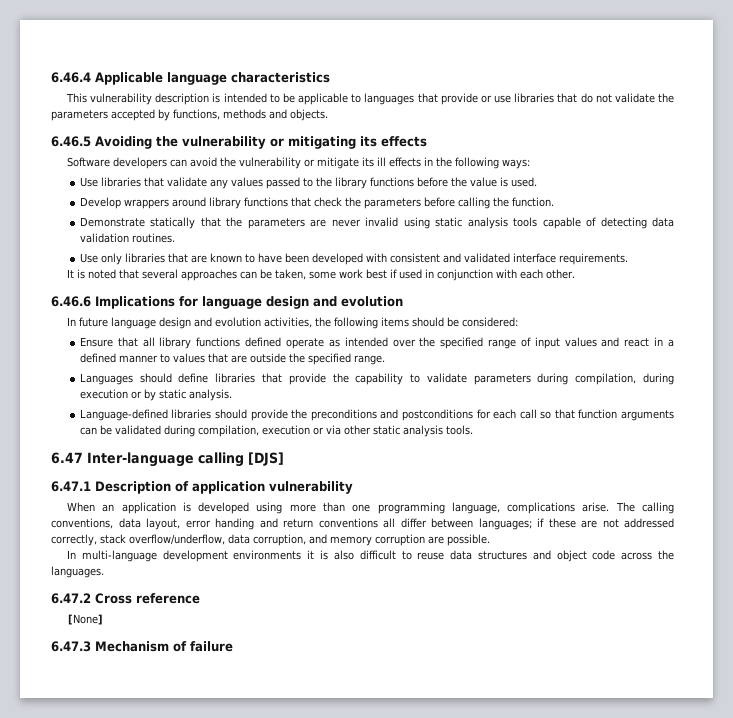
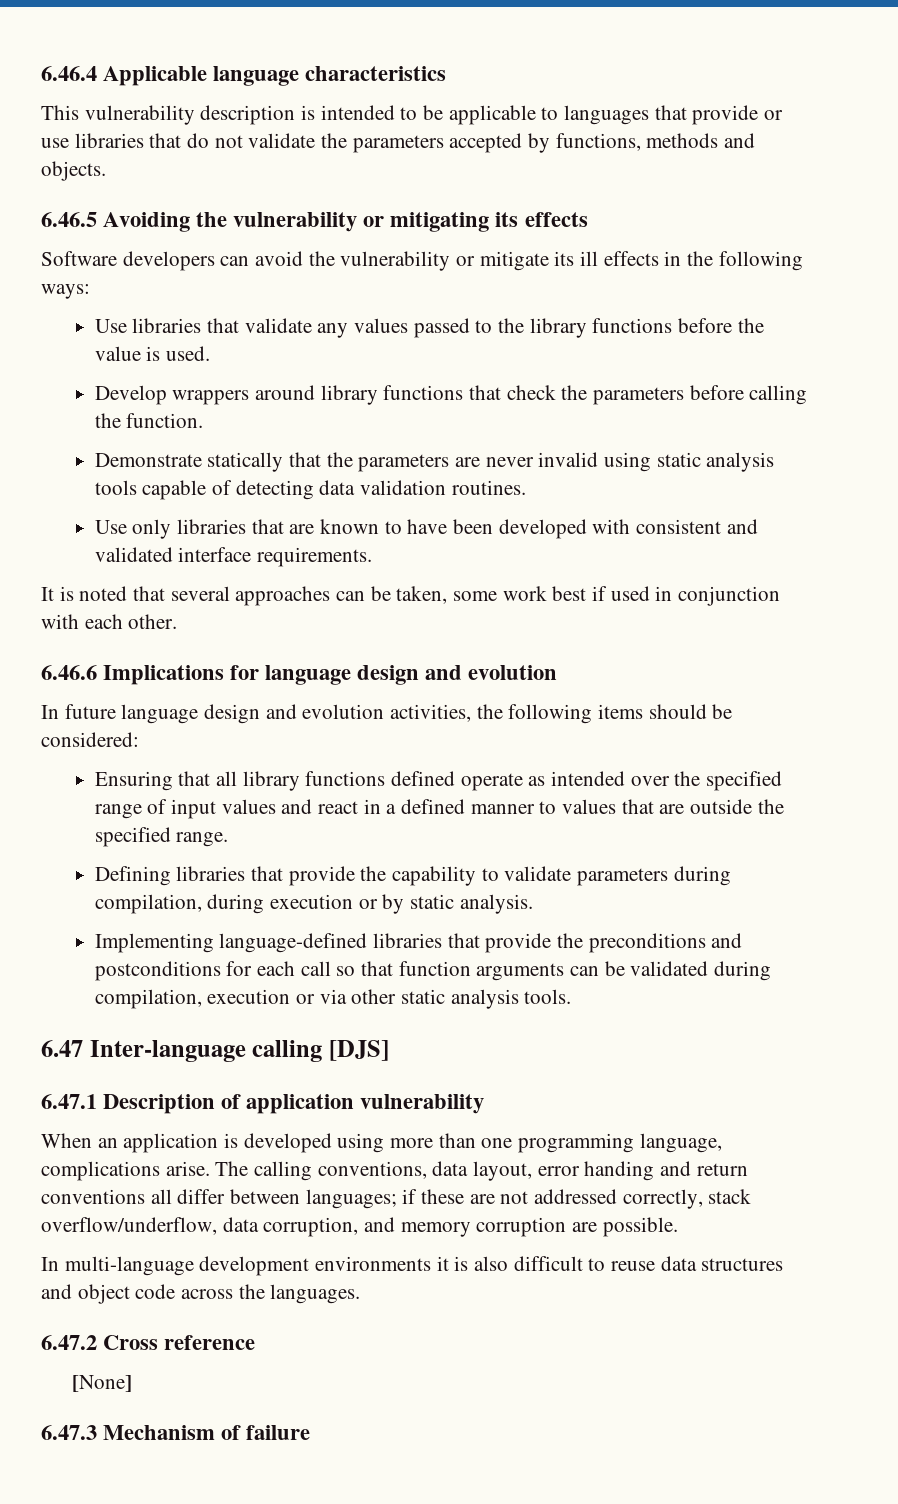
[79,337,113,347] Ensure -> [94,771,173,791] Ensuring
[79,373,209,385] Languages should define -> [94,866,171,886] Defining
[79,409,248,421] Language-defined libraries should -> [94,933,480,953] Implementing language-defined libraries that

